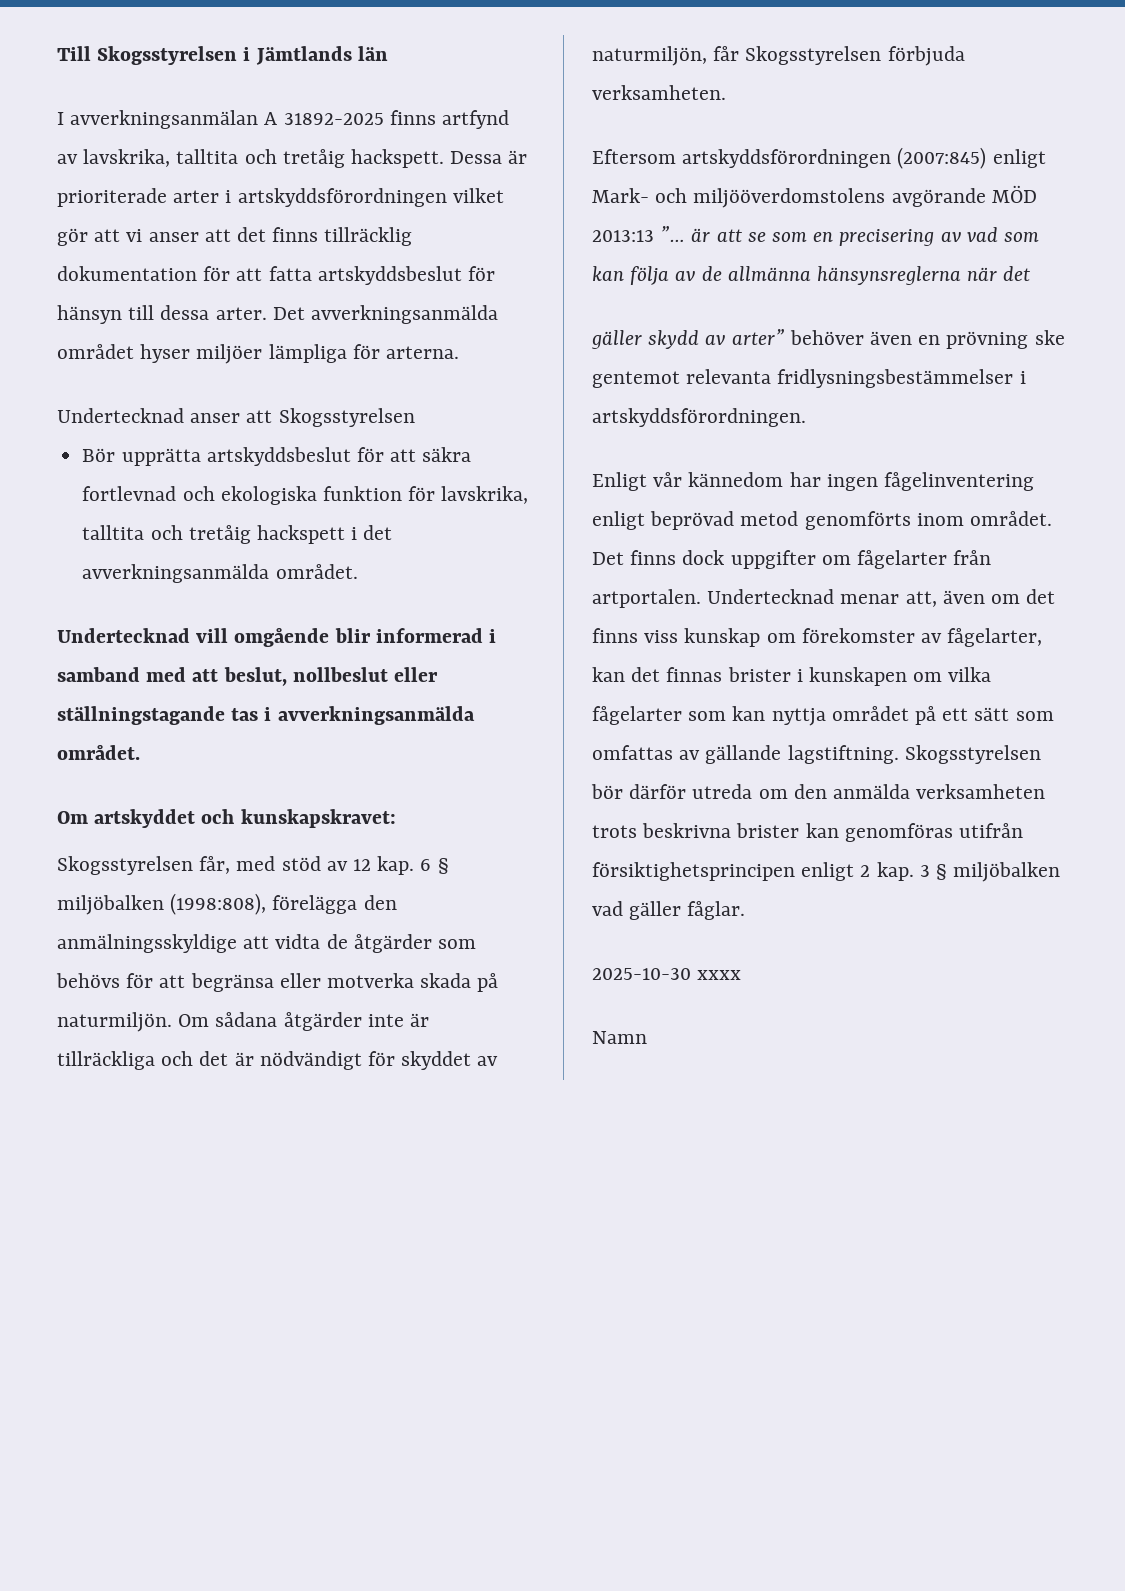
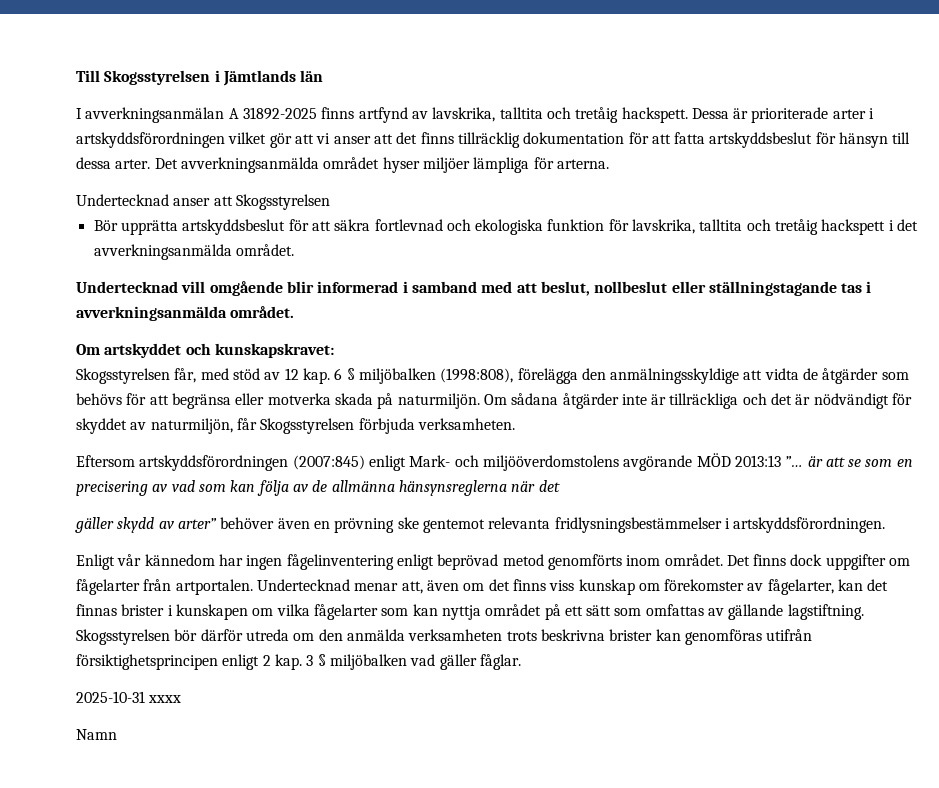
[592,968,691,980] 2025-10-30 -> [76,691,145,703] 2025-10-31

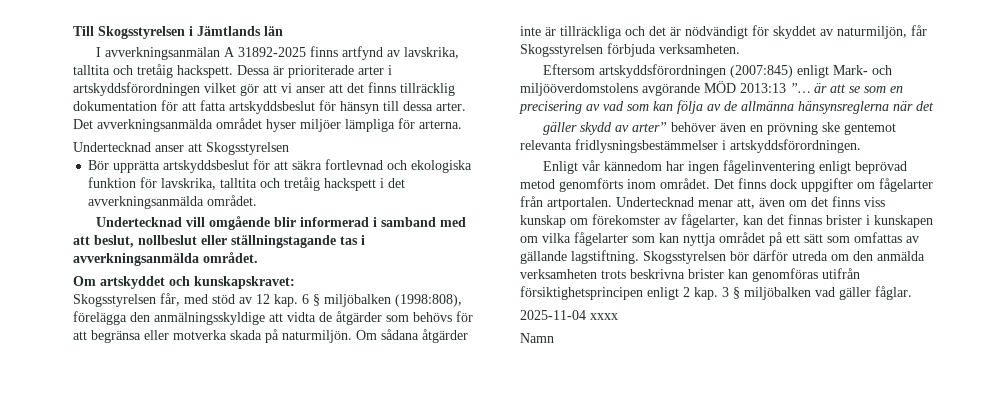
[76,691,145,703] 2025-10-31 -> [520,310,586,320] 2025-11-04

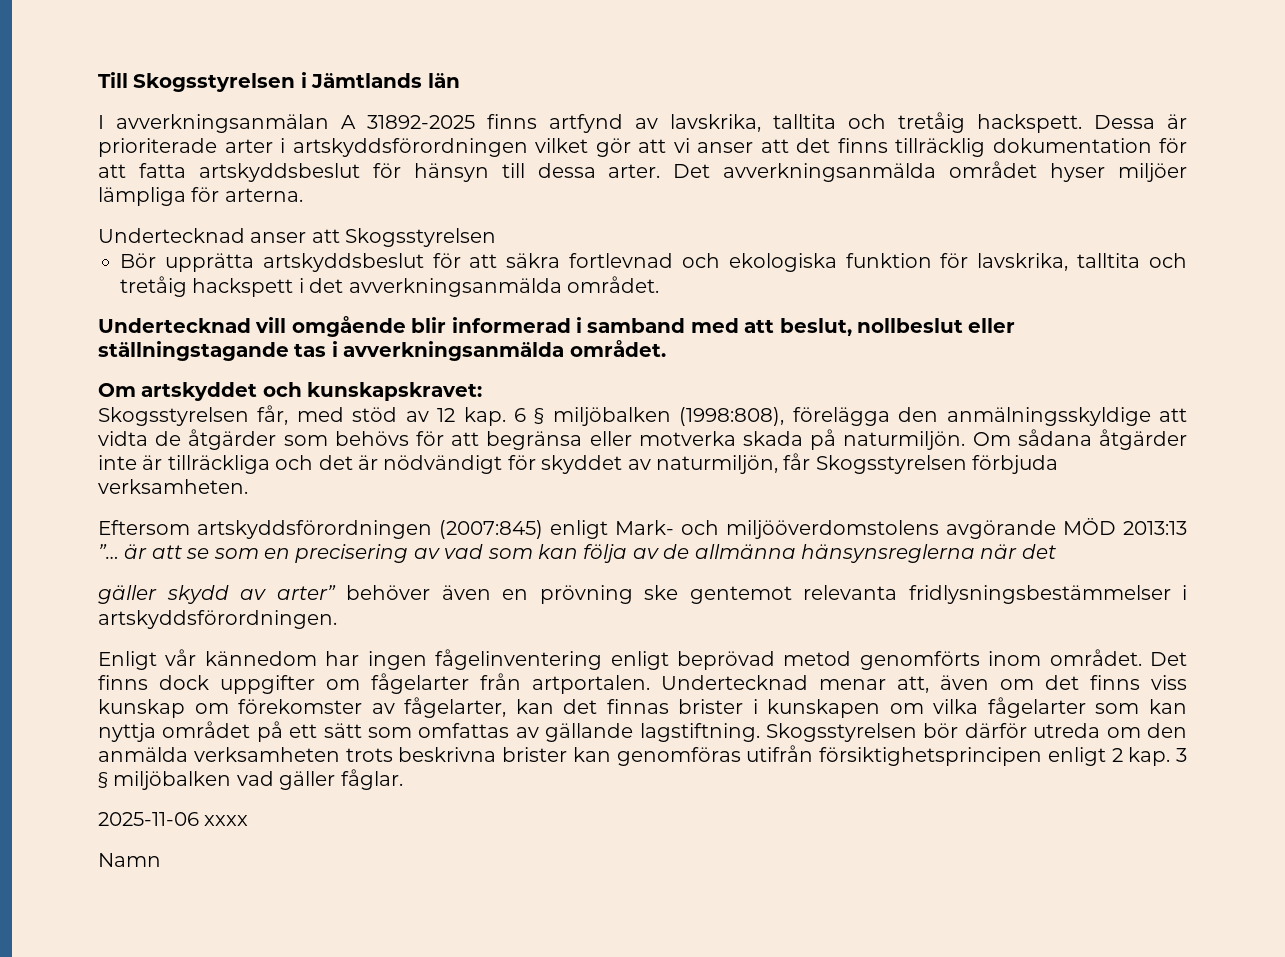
[520,310,586,320] 2025-11-04 -> [98,812,199,826] 2025-11-06

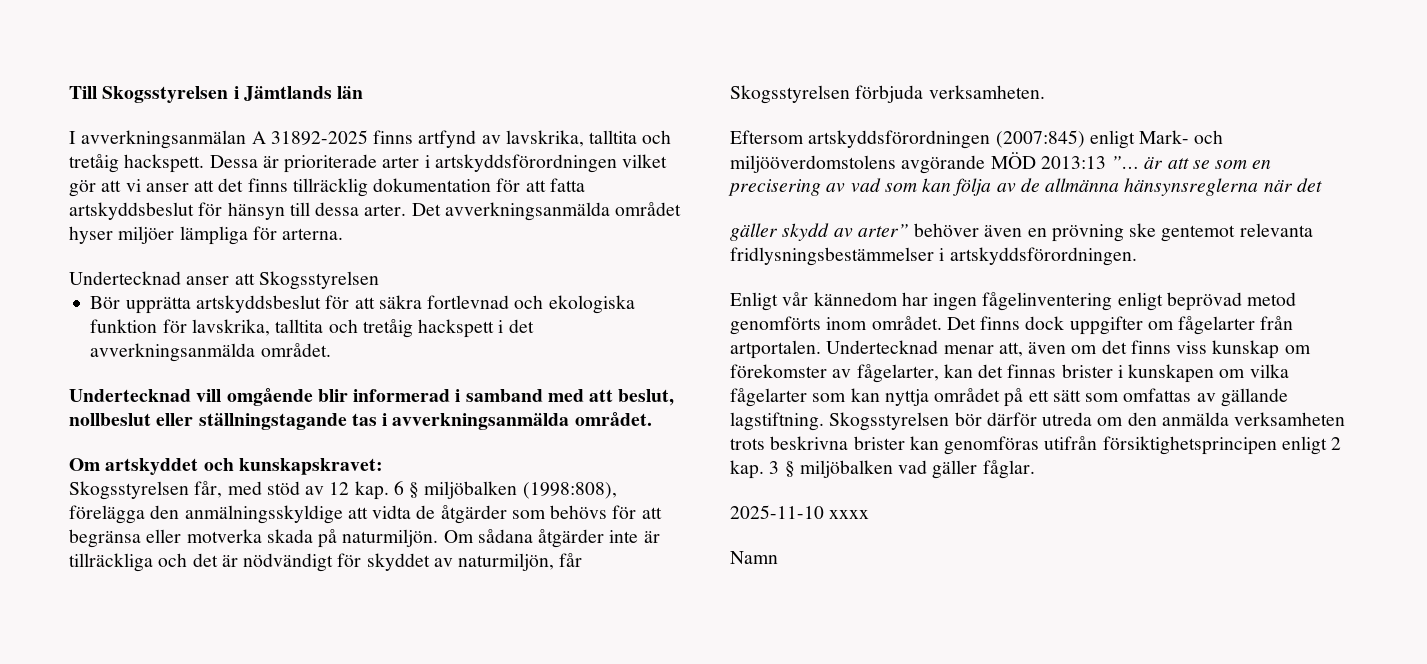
[98,812,199,826] 2025-11-06 -> [730,505,824,519] 2025-11-10

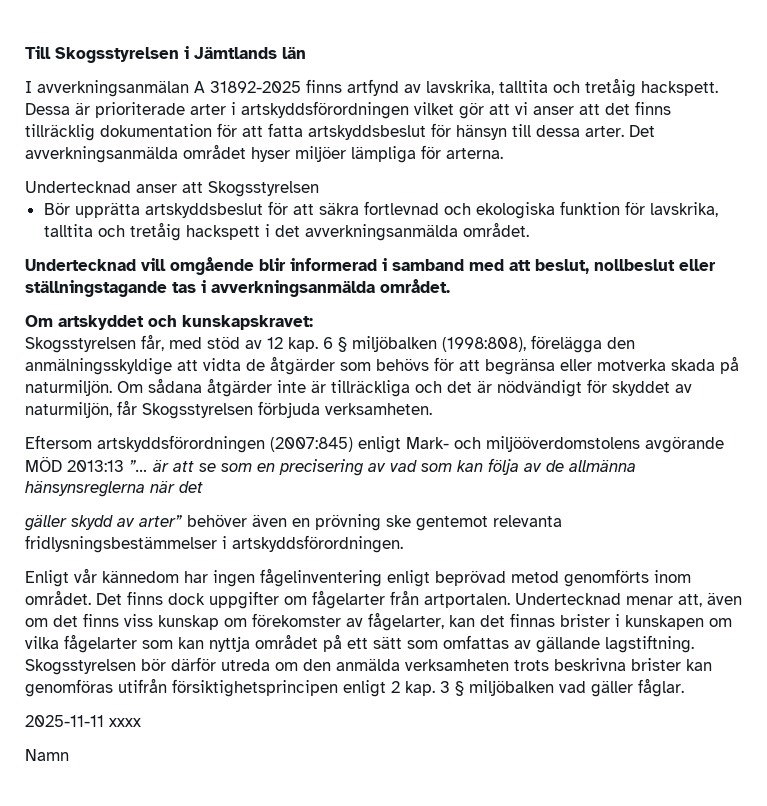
[730,505,824,519] 2025-11-10 -> [25,715,104,727] 2025-11-11

